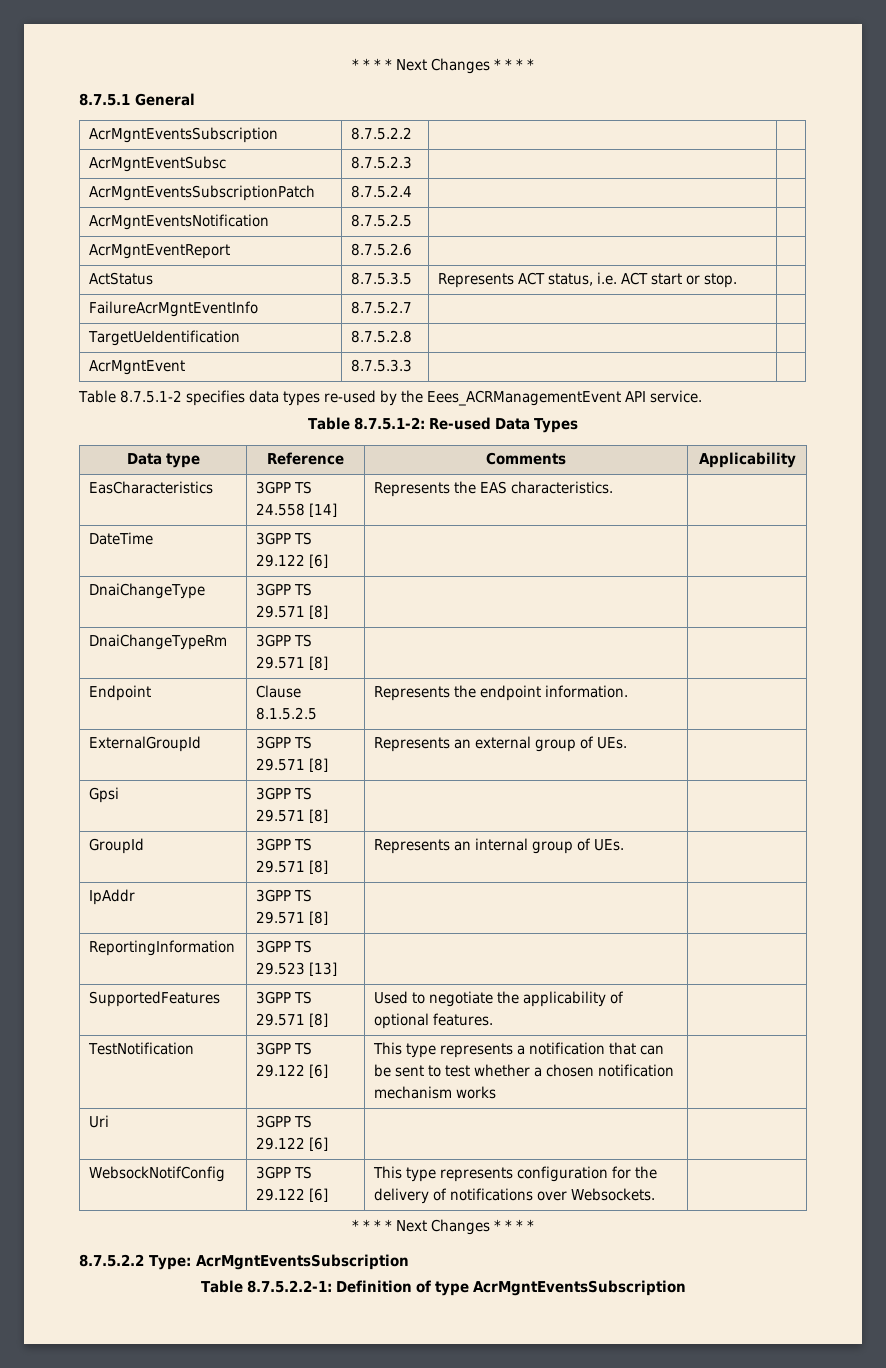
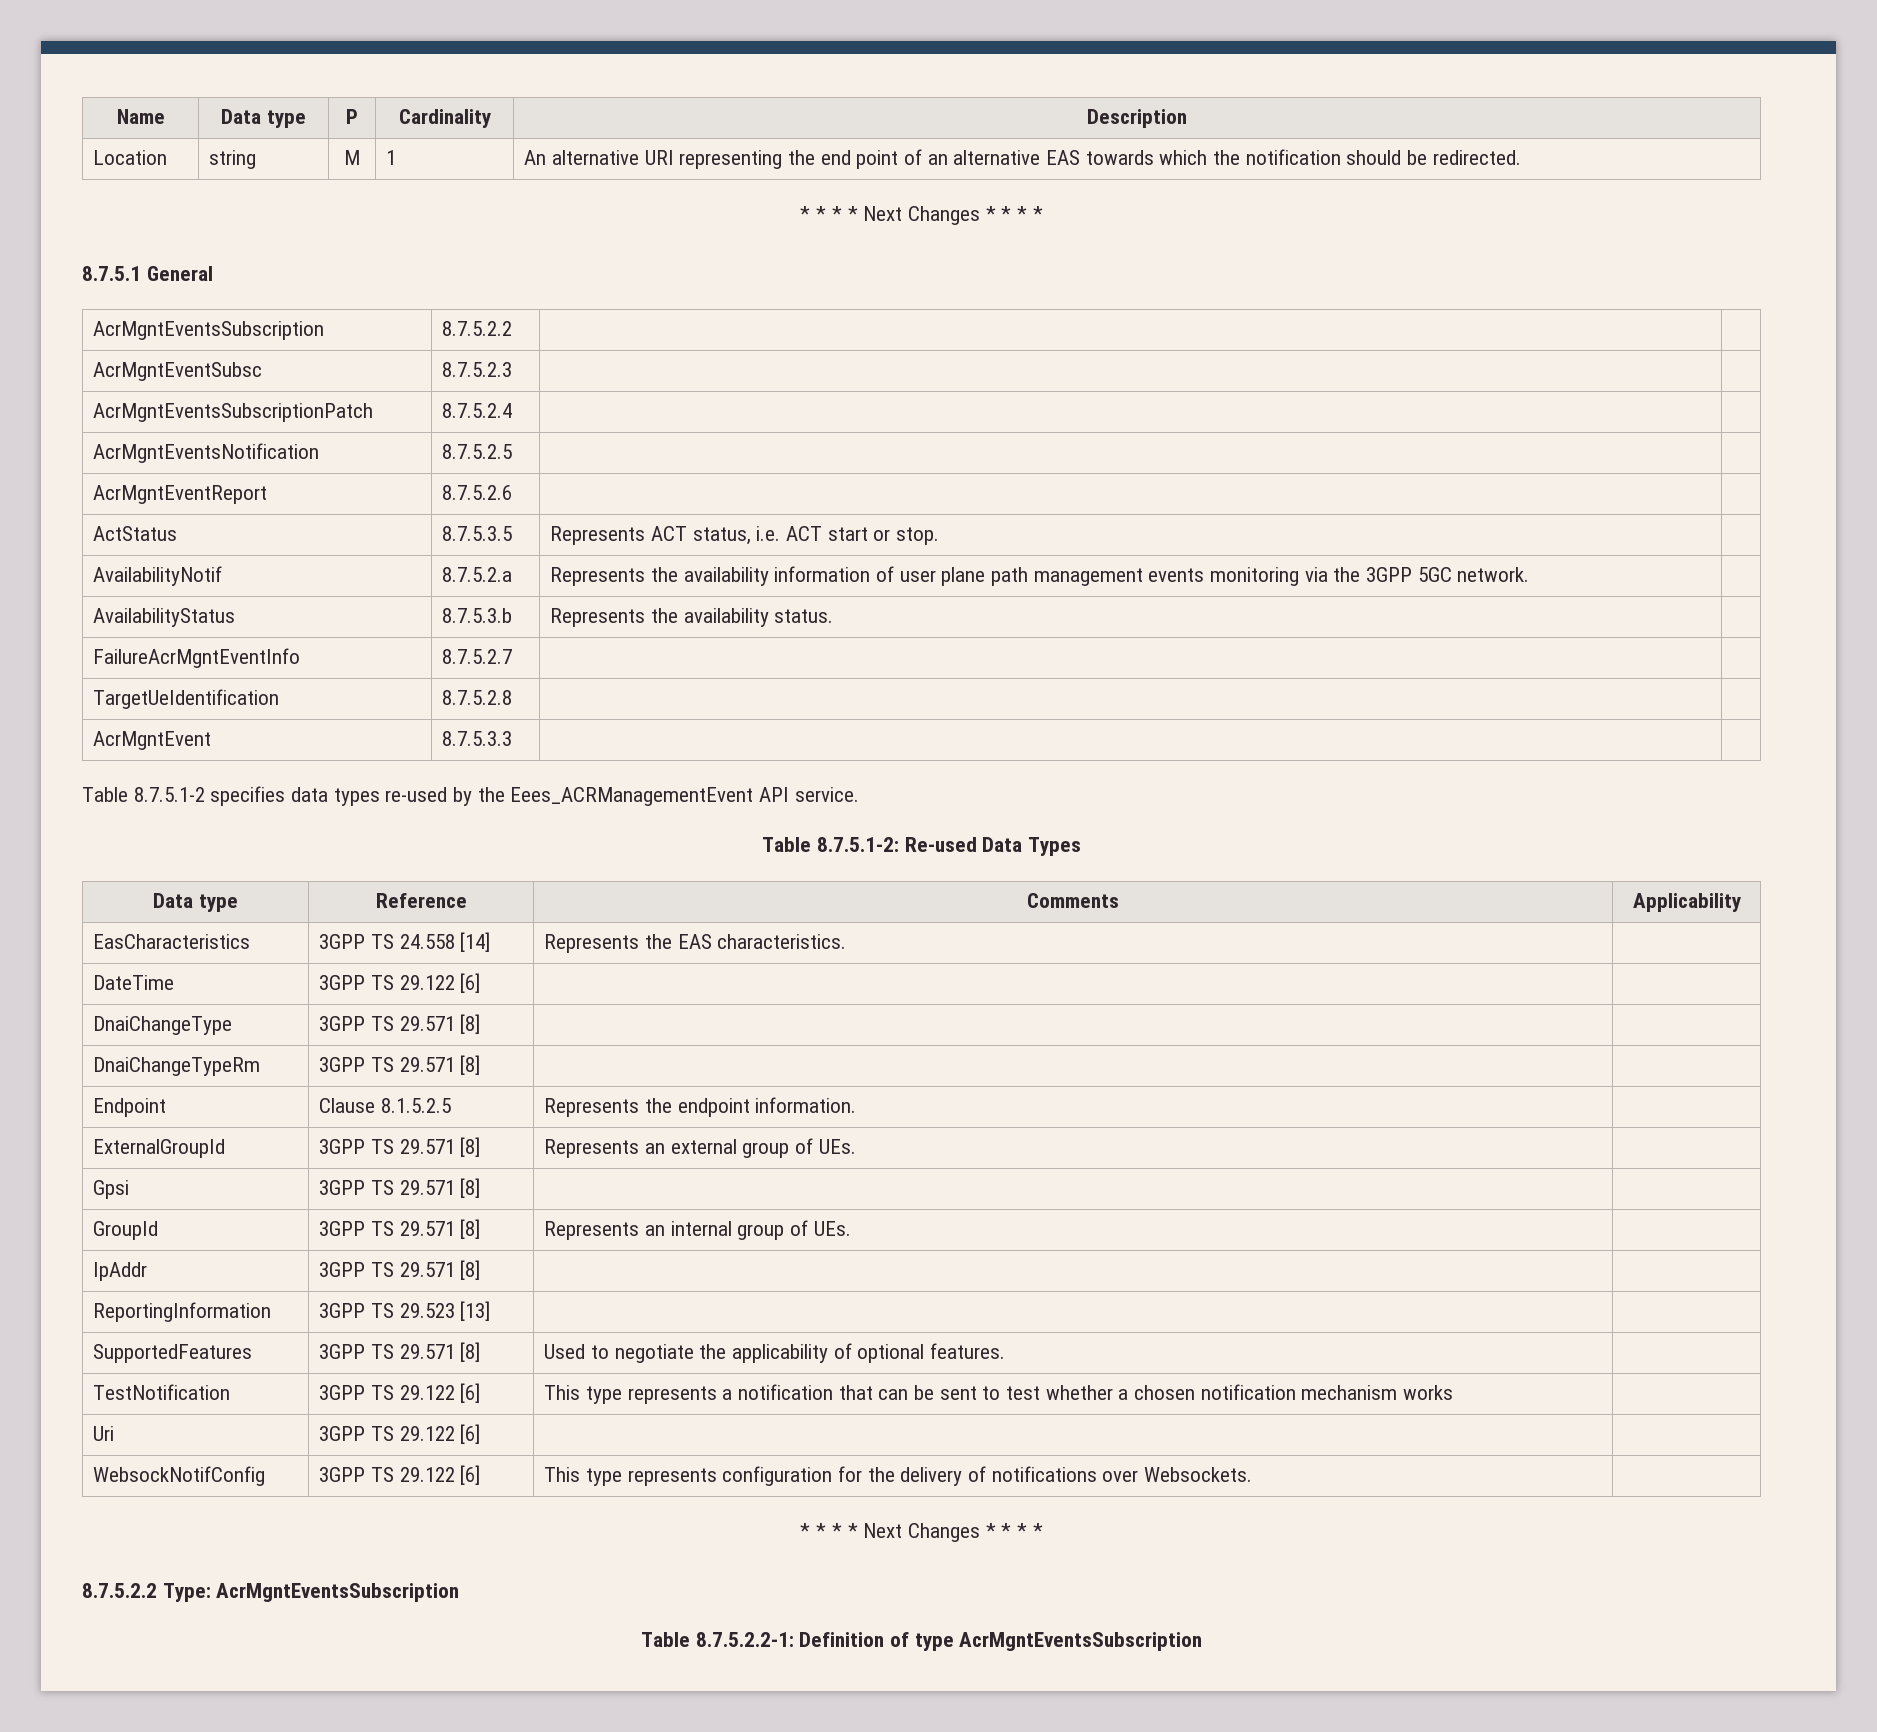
(352, 64) none -> [116,109,165,124] [221,109,306,128] [346,109,358,124] [398,109,491,128] [1087,109,1187,128] [93,150,168,165] [209,150,257,169] [344,150,360,165] [386,150,397,165] [524,149,1521,169] Name | Data type | P | Cardinality | Description // Location | string | M | 1 | An alternative URI representing the end point of an alternative EAS towards which the notification should be redirected. //
(738, 280) none -> [93,566,223,586] [442,567,513,582] [550,566,1530,586] [93,608,236,627] [442,608,513,623] [550,608,834,627] // AvailabilityNotif | 8.7.5.2.a | Represents the availability information of user plane path management events monitoring via the 3GPP 5GC network. | // AvailabilityStatus | 8.7.5.3.b | Represents the availability status. |

